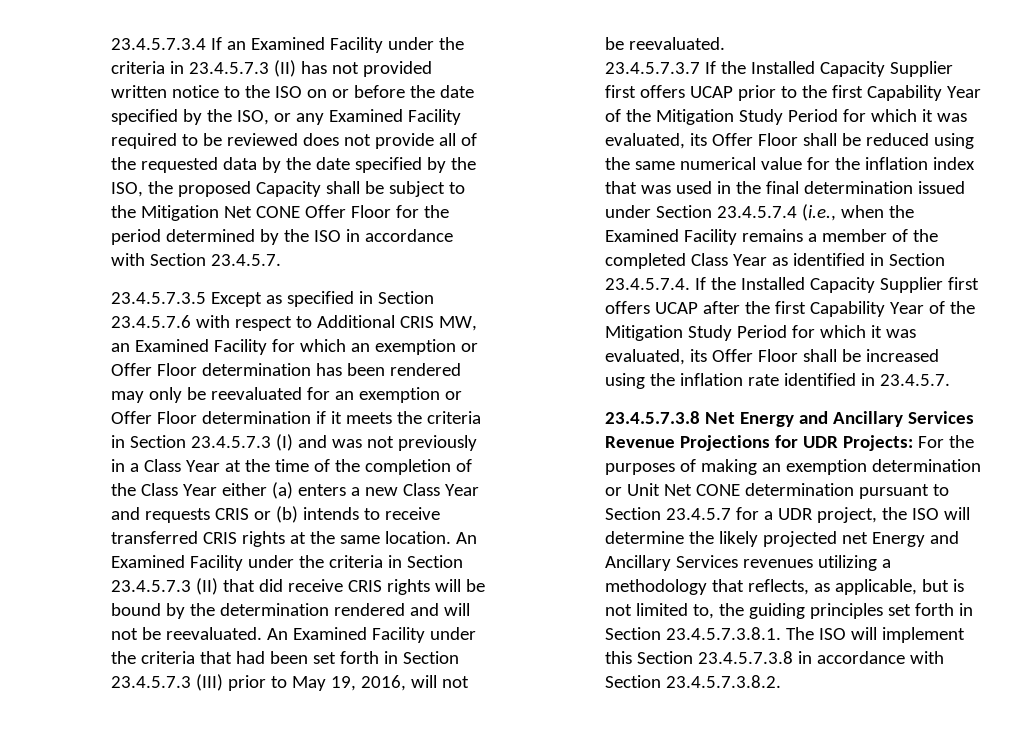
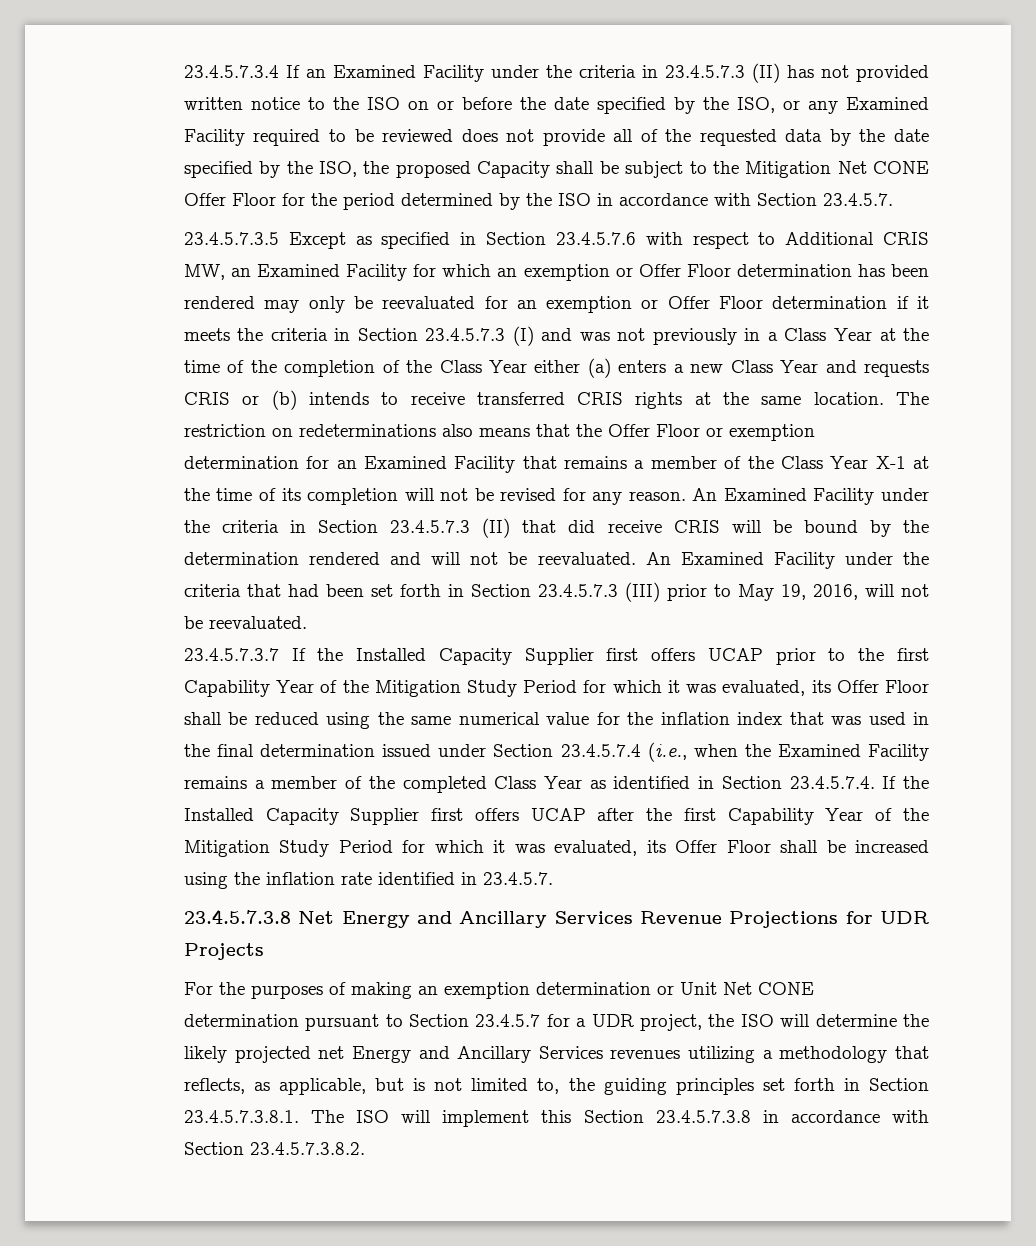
(451, 537) none -> [896,392,930,405] [183,424,815,441] [183,456,929,473] [183,488,686,505] The restriction on redeterminations also means that the Offer Floor or exemption determination for an Examined Facility that remains a member of the Class Year X-1 at the time of its completion will not be revised for any reason.
[386,579,430,595] rights -> (720, 526) none
[842,435,913,451] Projects: -> [183,943,264,960] Projects //

